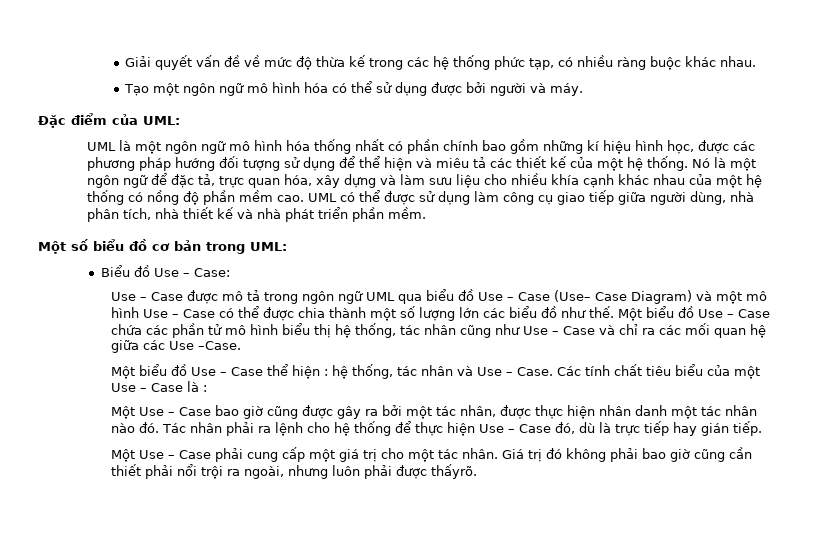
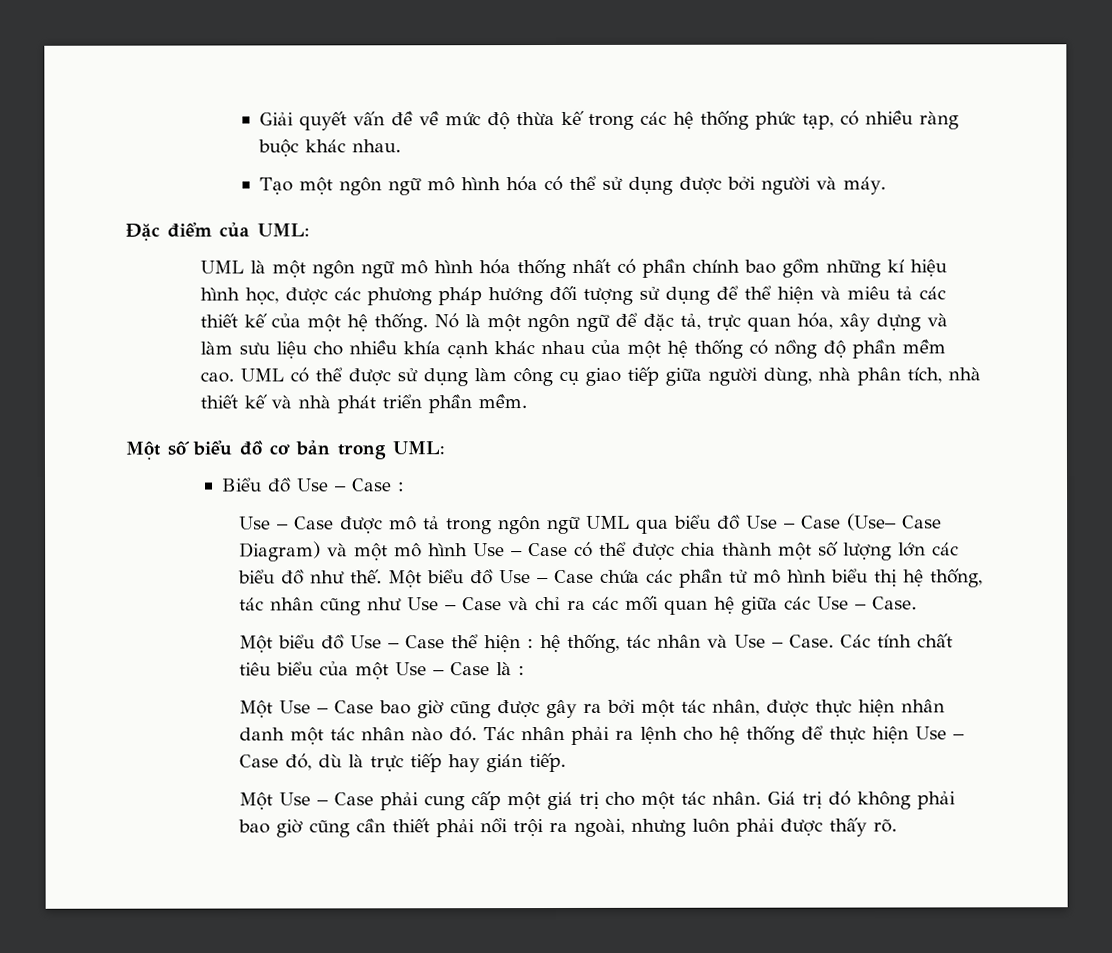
[193,268,230,277] Case: -> [352,478,406,492] Case :
[198,341,242,350] –Case. -> [854,596,917,610] – Case.
[431,464,478,479] thấyrõ. -> [828,817,897,837] thấy rõ.

